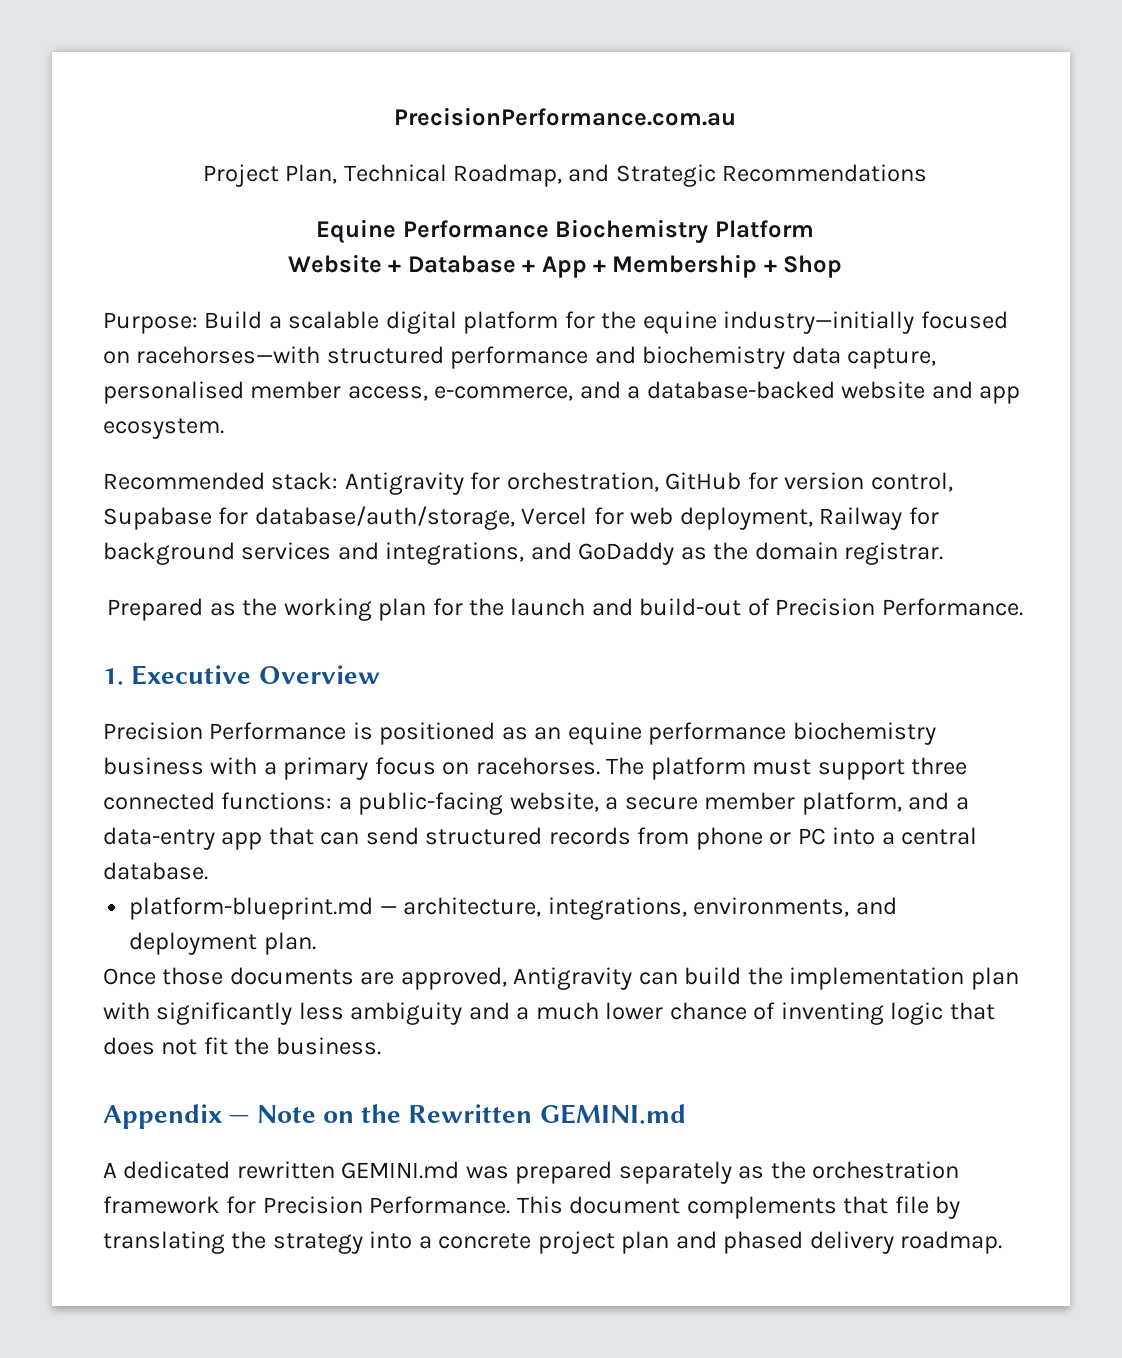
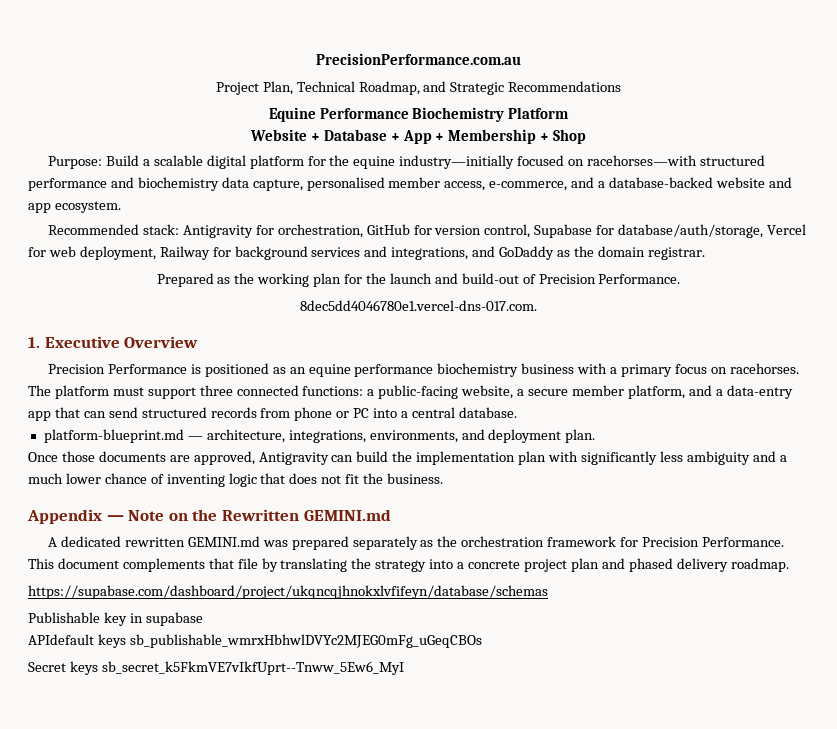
(1023, 607) none -> [300,300,537,311] // 8dec5dd4046780e1.vercel-dns-017.com.
(1003, 1242) none -> [28,585,548,599] [28,612,203,626] [28,634,482,648] [28,661,404,675] // https://supabase.com/dashboard/project/ukqncqjhnokxlvfifeyn/database/schemas // Publishable key in supabase // APIdefault keys sb_publishable_wmrxHbhwlDVYc2MJEG0mFg_uGeqCBOs // Secret keys sb_secret_k5FkmVE7vIkfUprt--Tnww_5Ew6_MyI

